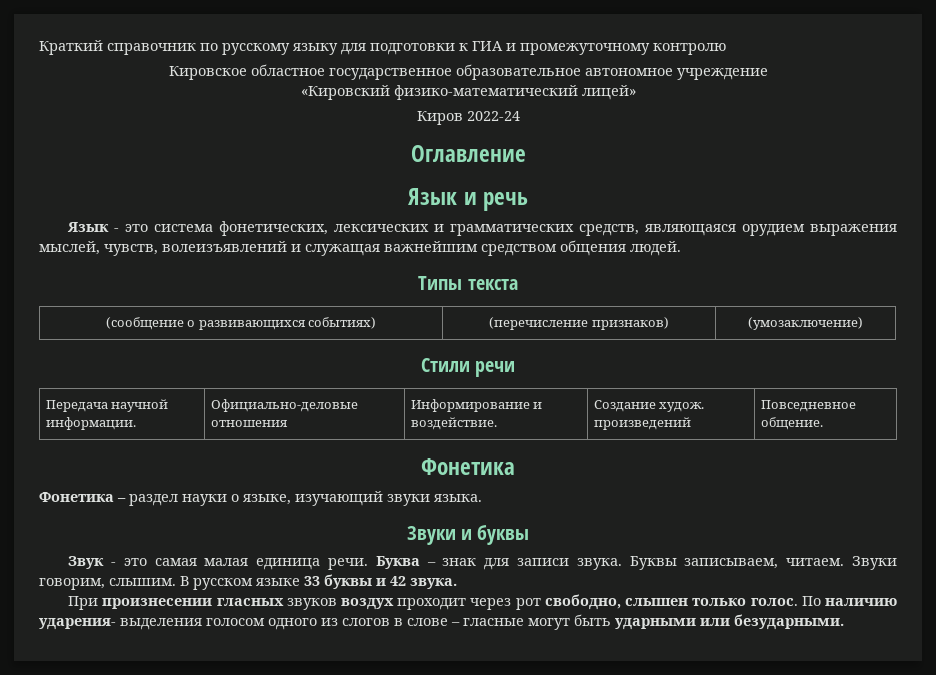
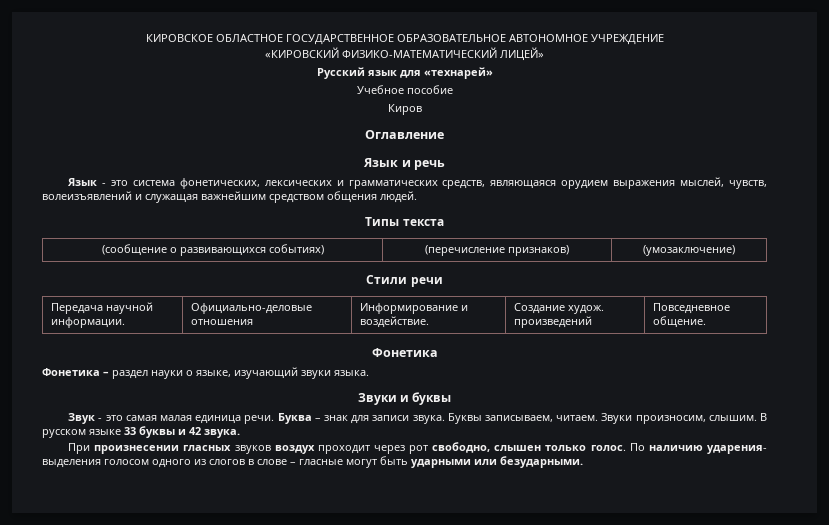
[39,40,726,55] [168,64,768,80] [300,85,636,100] Краткий справочник по русскому языку для подготовки к ГИА и промежуточному контролю // Кировское областное государственное образовательное автономное учреждение // «Кировский физико-математический лицей» -> [145,34,664,45] [265,47,544,61] [316,67,493,79] [356,85,453,94] КИРОВСКОЕ ОБЛАСТНОЕ ГОСУДАРСТВЕННОЕ ОБРАЗОВАТЕЛЬНОЕ АВТОНОМНОЕ УЧРЕЖДЕНИЕ // «КИРОВСКИЙ ФИЗИКО-МАТЕМАТИЧЕСКИЙ ЛИЦЕЙ» // Русский язык для «технарей» // Учебное пособие
[466,111,520,121] 2022-24 -> (422, 109) none
[39,578,105,590] говорим, -> [635,415,706,424] произносим,

